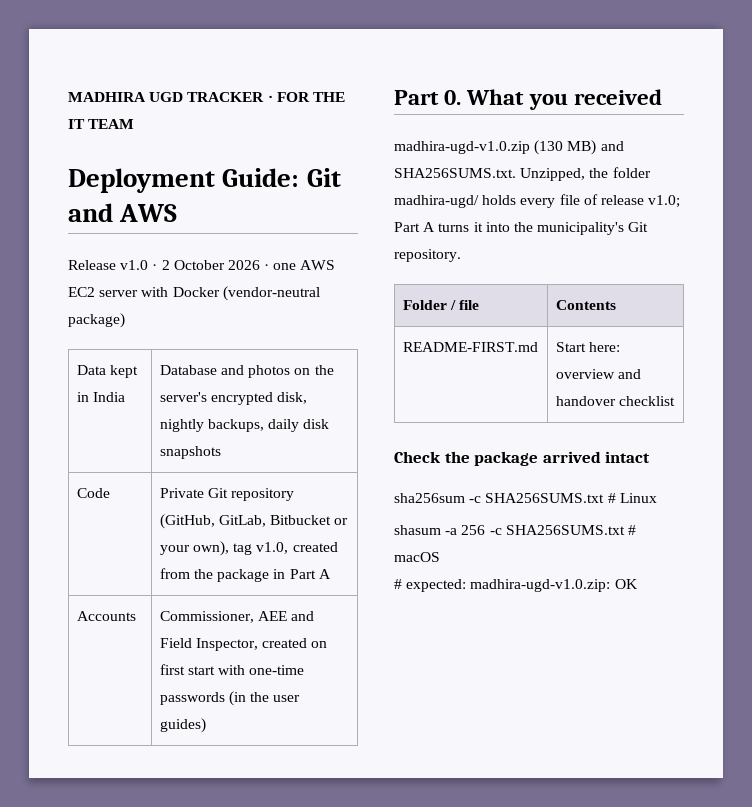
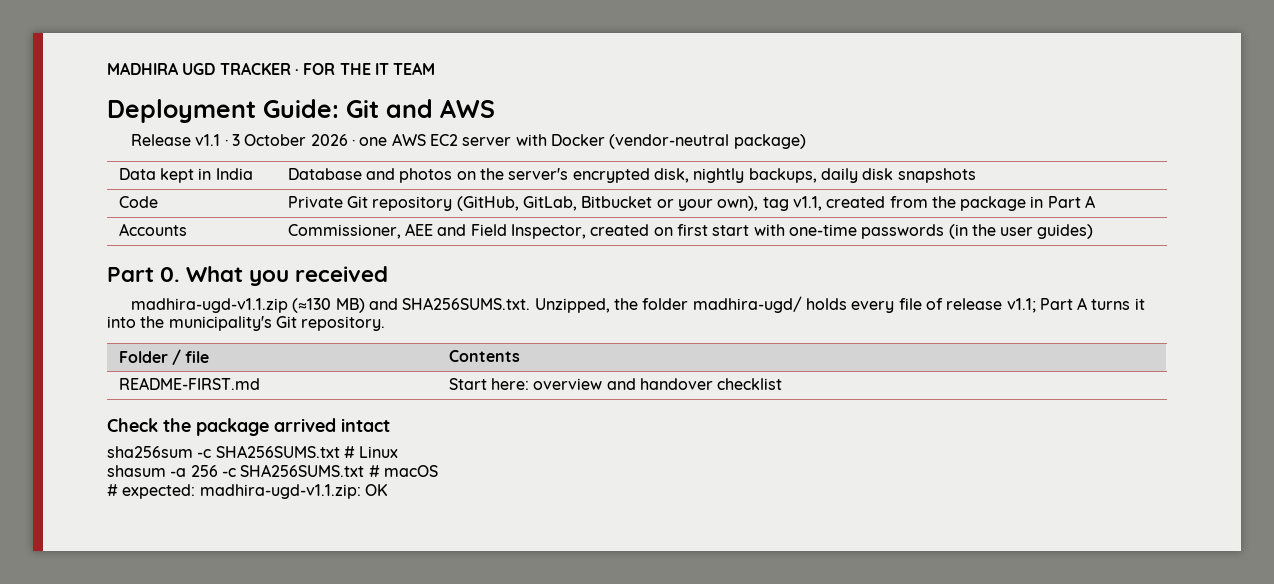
[120,260,170,270] v1.0 · 2 -> [195,134,241,146] v1.1 · 3
[256,542,289,554] v1.0, -> [792,196,822,211] v1.1,
[394,140,564,155] madhira-ugd-v1.0.zip (130 -> [131,298,332,313] madhira-ugd-v1.1.zip (≈130
[648,195,681,208] v1.0; -> [1006,298,1036,313] v1.1;
[470,579,611,592] madhira-ugd-v1.0.zip: -> [199,484,361,499] madhira-ugd-v1.1.zip:

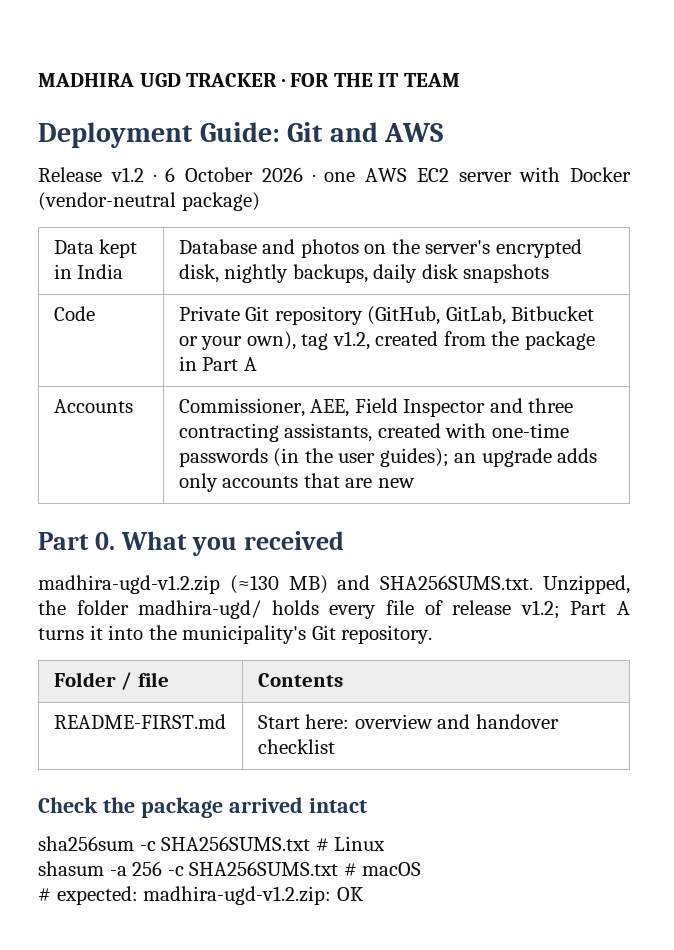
[195,134,241,146] v1.1 · 3 -> [110,167,176,182] v1.2 · 6
[792,196,822,211] v1.1, -> [332,331,370,350] v1.2,
[404,223,750,239] AEE and Field Inspector, created on first start -> [310,398,574,417] [178,423,441,442] AEE, Field Inspector and three contracting assistants, created
[1037,224,1094,239] guides) -> [379,448,598,467] [178,473,415,492] guides); an upgrade adds only accounts that are new
[131,298,289,313] madhira-ugd-v1.1.zip -> [38,575,220,594] madhira-ugd-v1.2.zip
[1006,298,1036,313] v1.1; -> [520,600,560,619] v1.2;
[199,484,361,499] madhira-ugd-v1.1.zip: -> [143,886,332,905] madhira-ugd-v1.2.zip:

